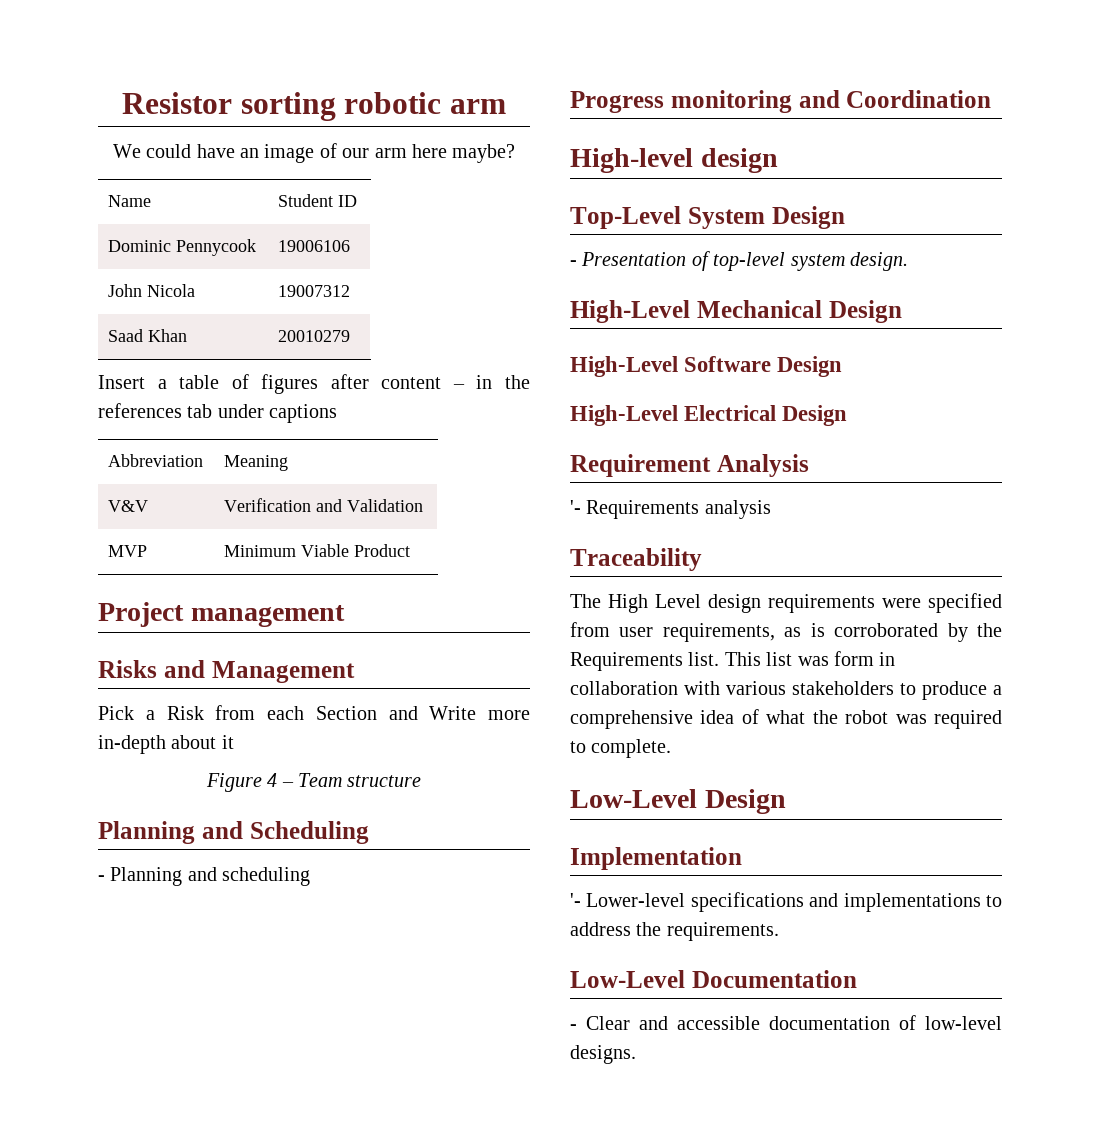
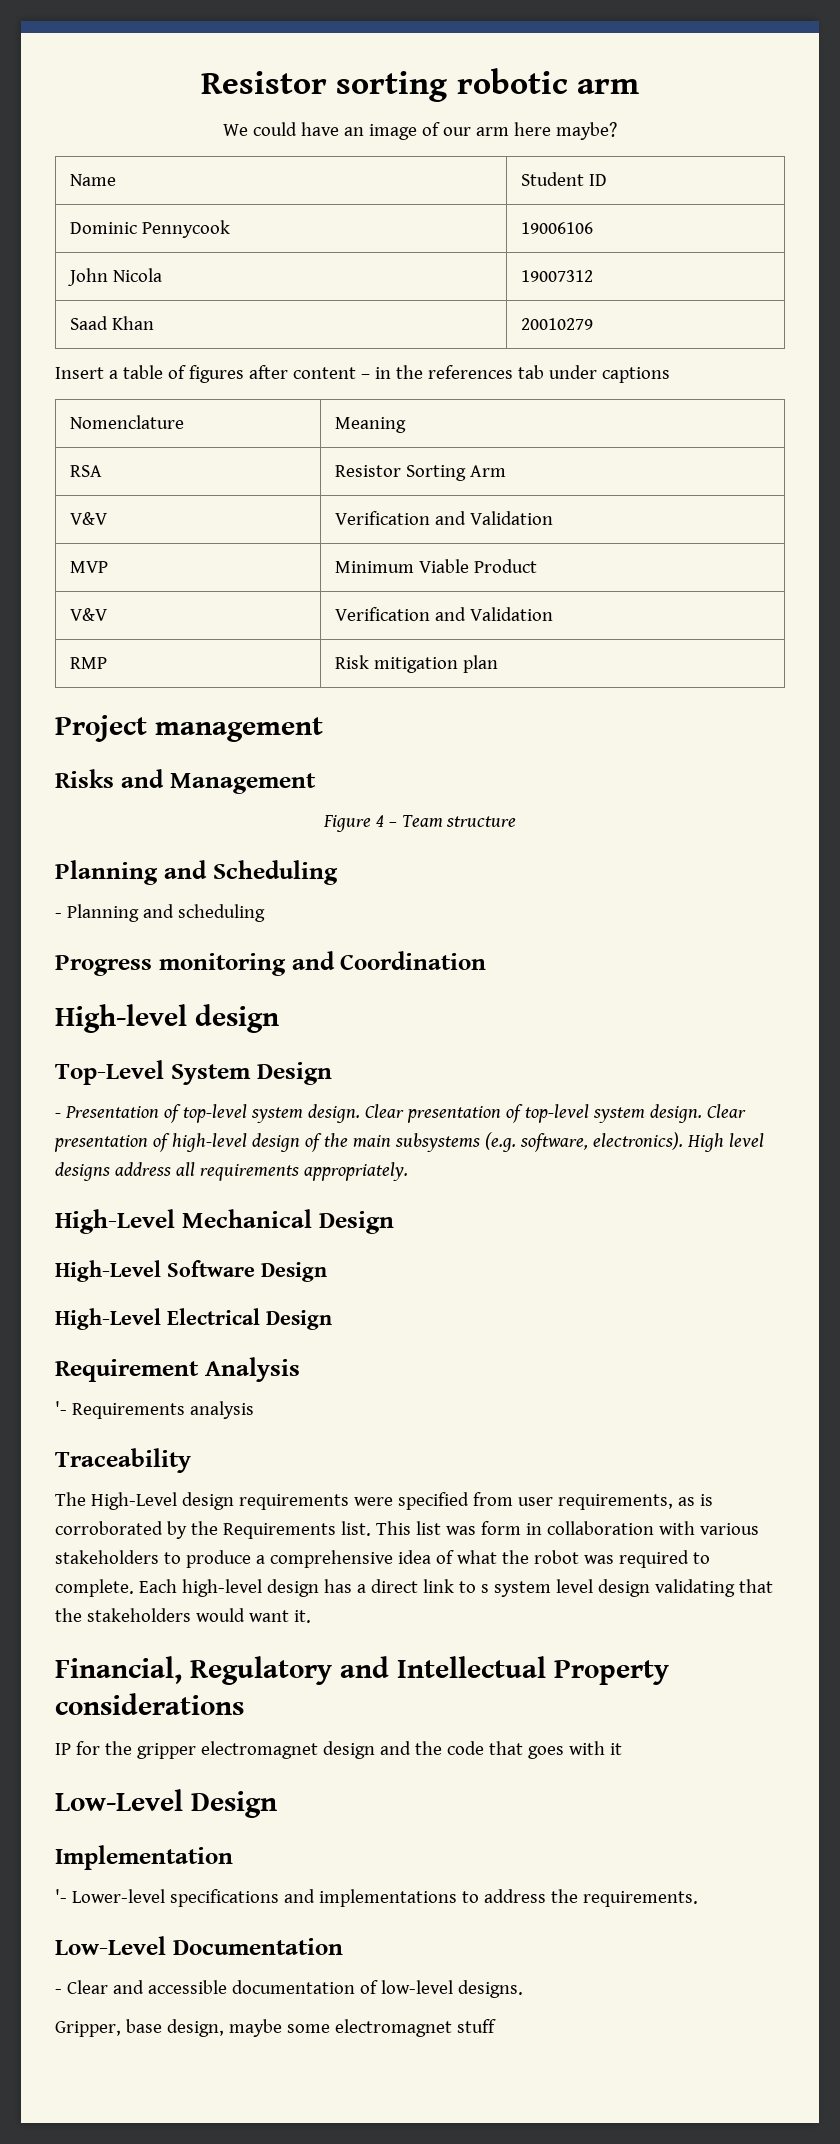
[108,454,204,467] Abbreviation -> [69,415,184,429] Nomenclature
(289, 463) none -> [69,465,102,477] [334,465,506,481] // RSA | Resistor Sorting Arm
(411, 550) none -> [69,608,108,621] [334,607,553,621] [69,657,107,669] [334,655,498,673] // V&V | Verification and Validation // RMP | Risk mitigation plan
[98,705,530,720] [98,735,234,754] // Pick a Risk from each Section and Write more in-depth about it -> (316, 783) none
(908, 261) none -> [364,1104,746,1123] [54,1132,764,1152] [55,1162,408,1181] Clear presentation of top-level system design. Clear presentation of high-level design of the main subsystems (e.g. software, electronics). High level designs address all requirements appropriately.
[608,594,701,613] High Level -> [90,1492,177,1510] High-Level
(672, 748) none -> [138,1579,773,1597] [55,1608,311,1623] [55,1656,669,1685] [55,1693,244,1715] [55,1741,622,1759] Each high-level design has a direct link to s system level design validating that the stakeholders would want it. // Financial, Regulatory and Intellectual Property considerations // IP for the gripper electromagnet design and the code that goes with it
(636, 1054) none -> [55,2019,496,2037] // Gripper, base design, maybe some electromagnet stuff

